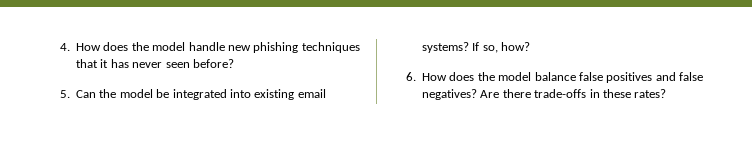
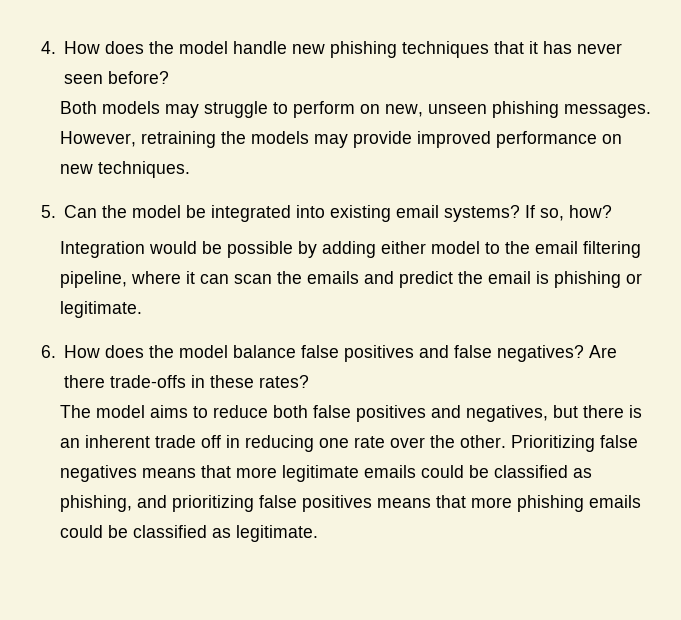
(234, 63) none -> [60,101,652,118] [60,131,623,148] [60,161,191,178] // Both models may struggle to perform on new, unseen phishing messages. However, retraining the models may provide improved performance on new techniques.
(531, 46) none -> [60,241,642,258] [60,271,643,288] [60,301,143,318] // Integration would be possible by adding either model to the email filtering pipeline, where it can scan the emails and predict the email is phishing or legitimate.
(667, 93) none -> [60,405,643,422] [60,435,639,452] [60,465,593,482] [60,495,642,512] [60,525,319,542] // The model aims to reduce both false positives and negatives, but there is an inherent trade off in reducing one rate over the other. Prioritizing false negatives means that more legitimate emails could be classified as phishing, and prioritizing false positives means that more phishing emails could be classified as legitimate.

